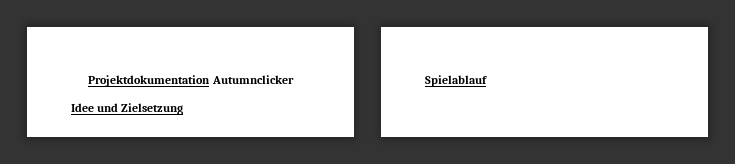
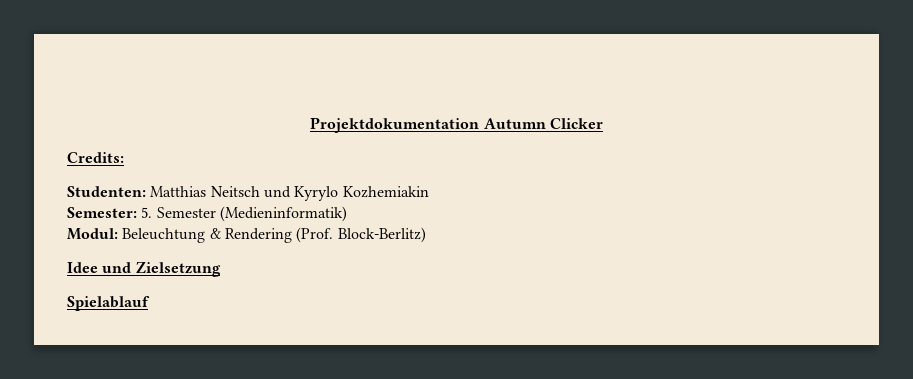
[211,75,294,84] Autumnclicker -> [483,118,603,129] [67,152,124,163] [67,186,429,201] [67,206,347,222] [67,227,426,243] Autumn Clicker // Credits: // Studenten: Matthias Neitsch und Kyrylo Kozhemiakin // Semester: 5. Semester (Medieninformatik) // Modul: Beleuchtung & Rendering (Prof. Block-Berlitz)

